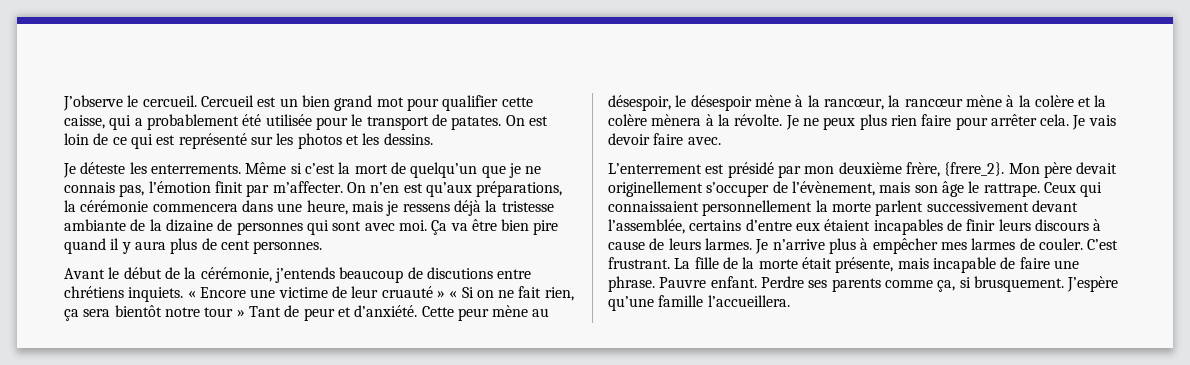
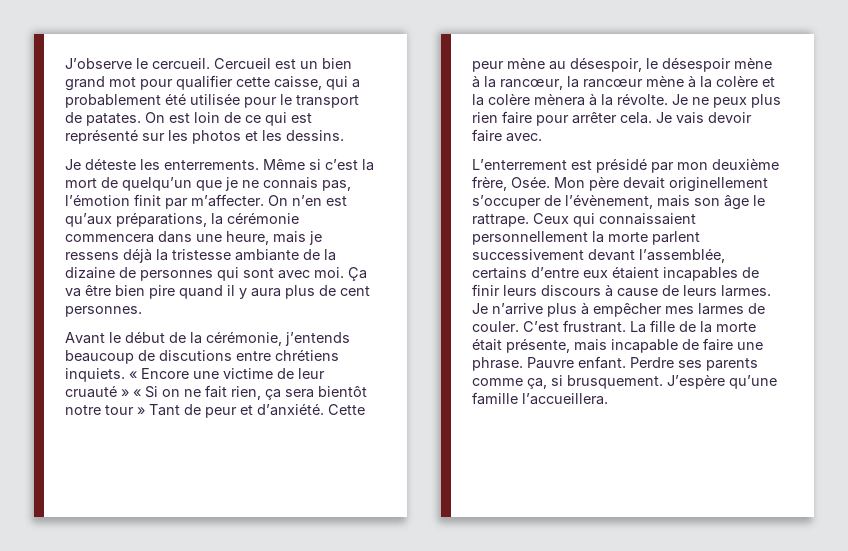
[944,162,1005,176] {frere_2}. -> [511,176,550,188] Osée.

